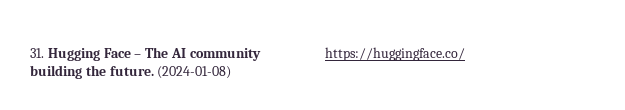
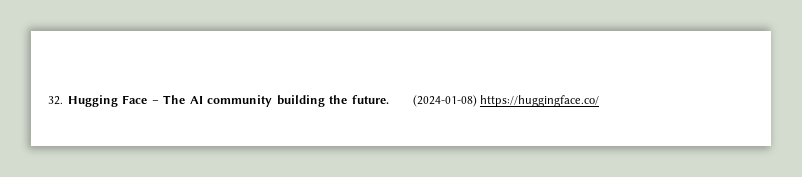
[30,48,44,58] 31. -> [48,96,63,105] 32.

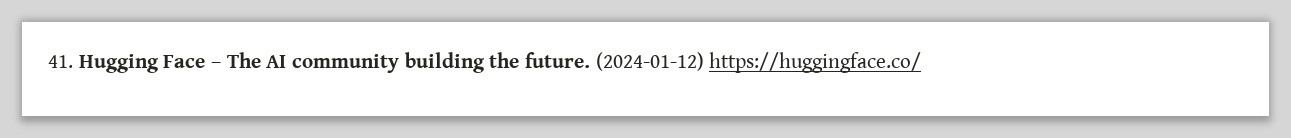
[48,96,63,105] 32. -> [48,55,73,68] 41.
[413,95,477,107] (2024-01-08) -> [595,52,704,71] (2024-01-12)

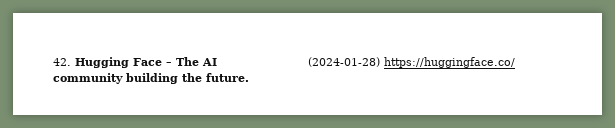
[48,55,73,68] 41. -> [53,58,71,66] 42.
[595,52,704,71] (2024-01-12) -> [308,57,380,67] (2024-01-28)

